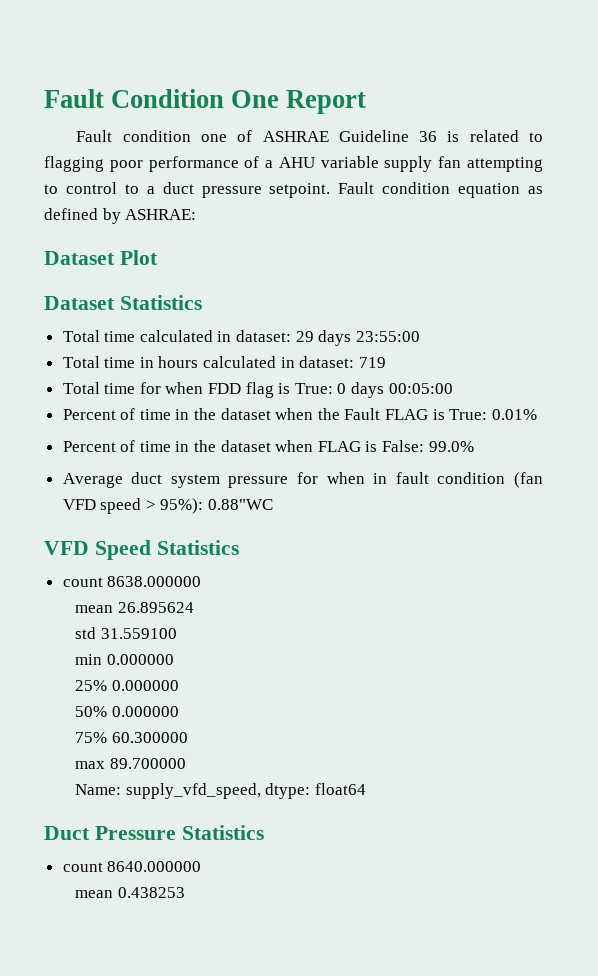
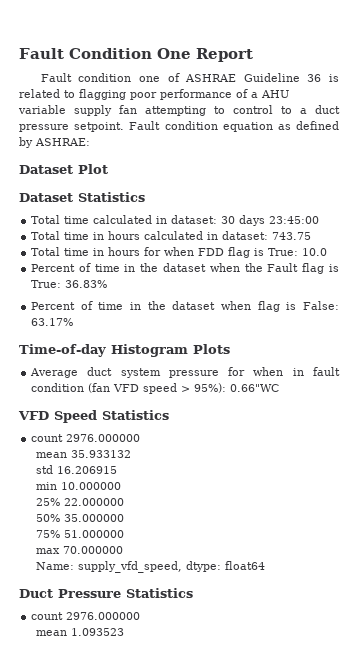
[295,330,420,346] 29 days 23:55:00 -> [221,215,320,226] 30 days 23:45:00
[358,357,386,368] [62,382,136,394] 719 // Total time -> [272,232,312,240] [31,247,141,256] 743.75 // Total time in hours
[337,382,453,398] 0 days 00:05:00 -> [302,248,328,256] 10.0
[385,409,537,420] [62,440,361,452] FLAG is True: 0.01% // Percent of time in the dataset when FLAG -> [302,263,339,274] [31,280,108,288] [31,301,280,312] flag is True: 36.83% // Percent of time in the dataset when flag
[428,441,474,452] 99.0% -> [31,318,74,326] [19,344,230,357] 63.17% // Time-of-day Histogram Plots
[208,499,274,510] 0.88"WC -> [230,384,280,392] 0.66"WC
[107,576,202,587] [74,602,194,613] 8638.000000 // mean 26.895624 -> [66,434,141,442] [36,450,132,458] 2976.000000 // mean 35.933132
[100,628,177,639] 31.559100 -> [57,466,118,474] 16.206915
[106,654,174,665] 0.000000 -> [61,482,122,490] 10.000000
[111,680,179,691] 0.000000 -> [64,498,125,506] 22.000000
[111,706,179,717] 0.000000 -> [64,514,125,522] 35.000000
[111,732,188,743] 60.300000 -> [64,530,125,538] 51.000000
[109,758,186,769] 89.700000 -> [63,546,124,554] 70.000000
[107,861,202,872] [74,887,185,898] 8640.000000 // mean 0.438253 -> [66,612,141,620] [36,628,125,636] 2976.000000 // mean 1.093523

